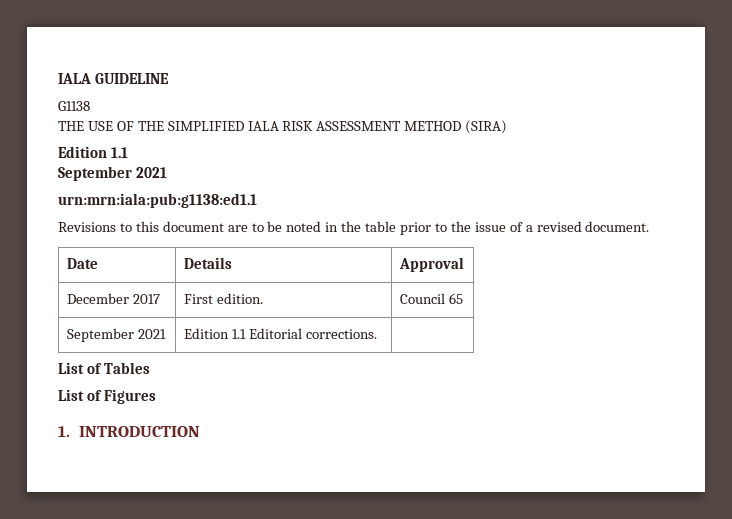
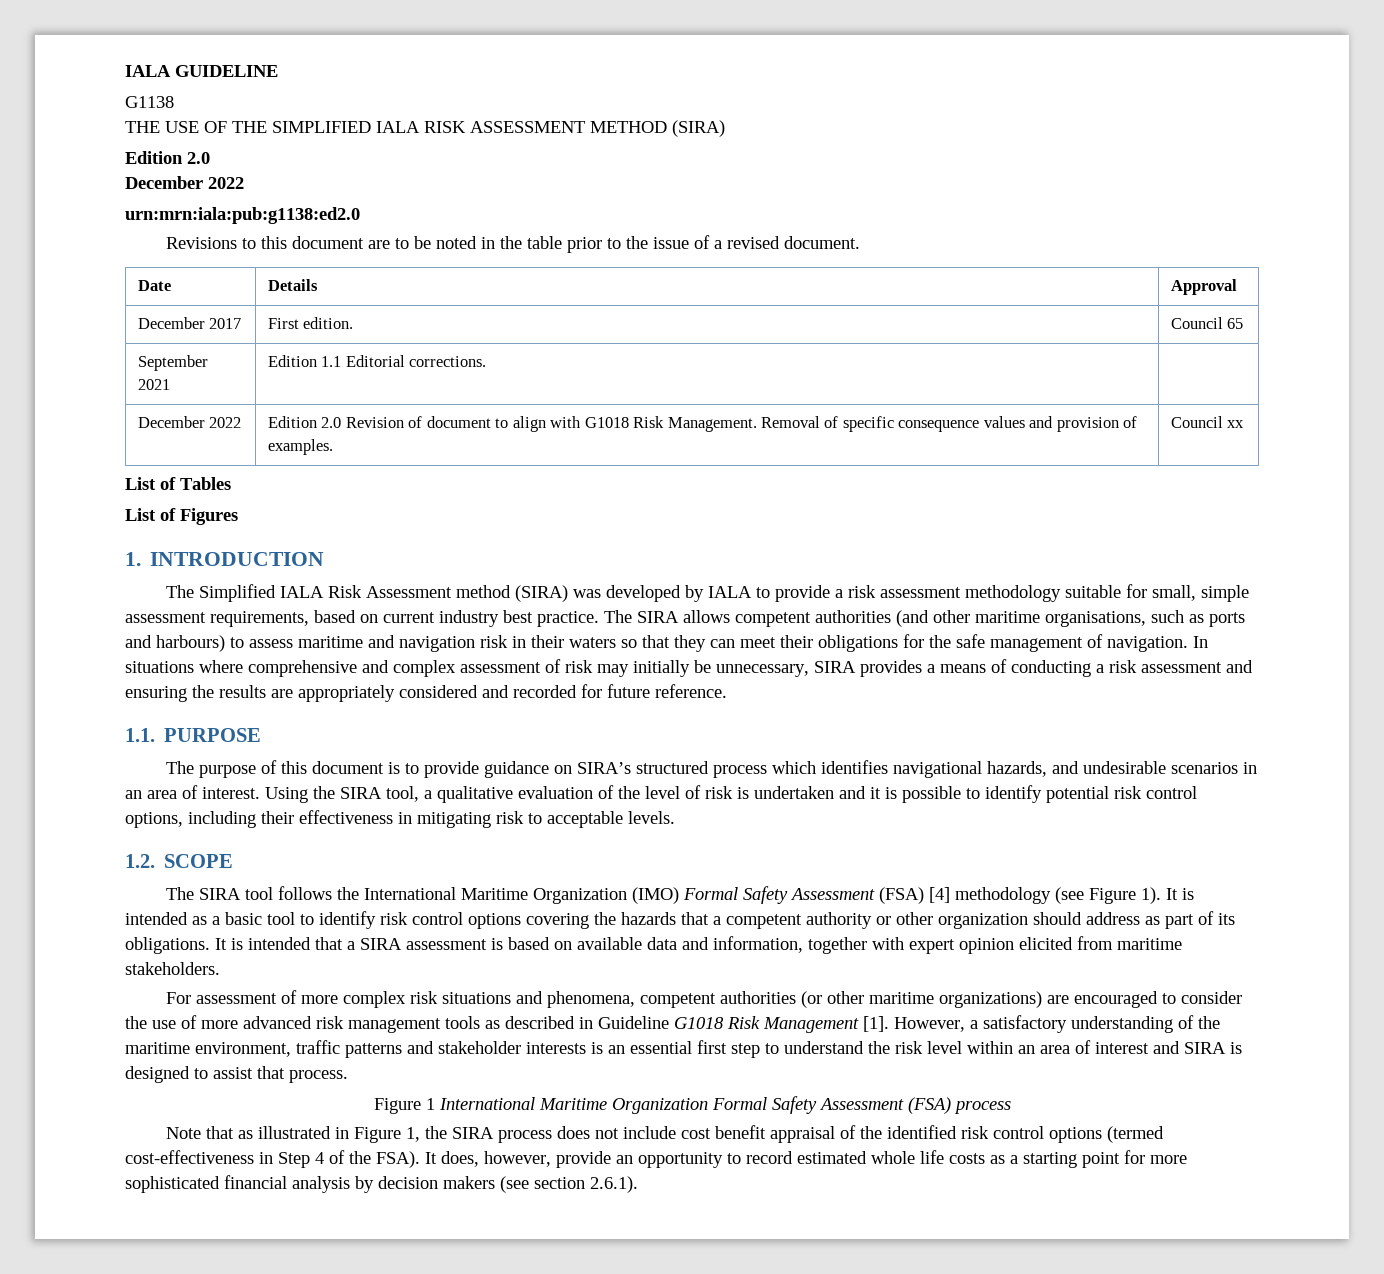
[110,147,128,158] [58,166,167,181] [58,193,257,208] 1.1 // September 2021 // urn:mrn:iala:pub:g1138:ed1.1 -> [187,152,210,164] [125,176,244,189] [125,207,360,224] 2.0 // December 2022 // urn:mrn:iala:pub:g1138:ed2.0
(377, 334) none -> [138,416,242,428] [268,416,1138,432] [268,439,334,455] [1171,416,1245,428] // December 2022 | Edition 2.0 Revision of document to align with G1018 Risk Management. Removal of specific consequence values and provision of examples. | Council xx
(200, 431) none -> [166,584,1250,602] [125,610,1245,627] [125,634,1208,652] [125,659,1253,677] [125,684,727,702] [125,728,262,742] [166,760,1258,778] [125,785,1197,803] [125,810,675,828] [125,854,234,868] [166,886,1195,904] [125,911,1235,929] [125,936,1182,954] [125,962,220,975] [166,990,1243,1008] [125,1015,1220,1033] [125,1040,1242,1058] [125,1066,348,1083] [373,1096,1011,1114] [166,1125,1165,1143] [125,1150,1187,1168] [125,1175,638,1193] // The Simplified IALA Risk Assessment method (SIRA) was developed by IALA to provide a risk assessment methodology suitable for small, simple assessment requirements, based on current industry best practice. The SIRA allows competent authorities (and other maritime organisations, such as ports and harbours) to assess maritime and navigation risk in their waters so that they can meet their obligations for the safe management of navigation. In situations where comprehensive and complex assessment of risk may initially be unnecessary, SIRA provides a means of conducting a risk assessment and ensuring the results are appropriately considered and recorded for future reference. // 1.1. PURPOSE // The purpose of this document is to provide guidance on SIRA’s structured process which identifies navigational hazards, and undesirable scenarios in an area of interest. Using the SIRA tool, a qualitative evaluation of the level of risk is undertaken and it is possible to identify potential risk control options, including their effectiveness in mitigating risk to acceptable levels. // 1.2. SCOPE // The SIRA tool follows the International Maritime Organization (IMO) Formal Safety Assessment (FSA) [4] methodology (see Figure 1). It is intended as a basic tool to identify risk control options covering the hazards that a competent authority or other organization should address as part of its obligations. It is intended that a SIRA assessment is based on available data and information, together with expert opinion elicited from maritime stakeholders. // For assessment of more complex risk situations and phenomena, competent authorities (or other maritime organizations) are encouraged to consider the use of more advanced risk management tools as described in Guideline G1018 Risk Management [1]. However, a satisfactory understanding of the maritime environment, traffic patterns and stakeholder interests is an essential first step to understand the risk level within an area of interest and SIRA is designed to assist that process. // Figure 1 International Maritime Organization Formal Safety Assessment (FSA) process // Note that as illustrated in Figure 1, the SIRA process does not include cost benefit appraisal of the identified risk control options (termed cost-effectiveness in Step 4 of the FSA). It does, however, provide an opportunity to record estimated whole life costs as a starting point for more sophisticated financial analysis by decision makers (see section 2.6.1).

